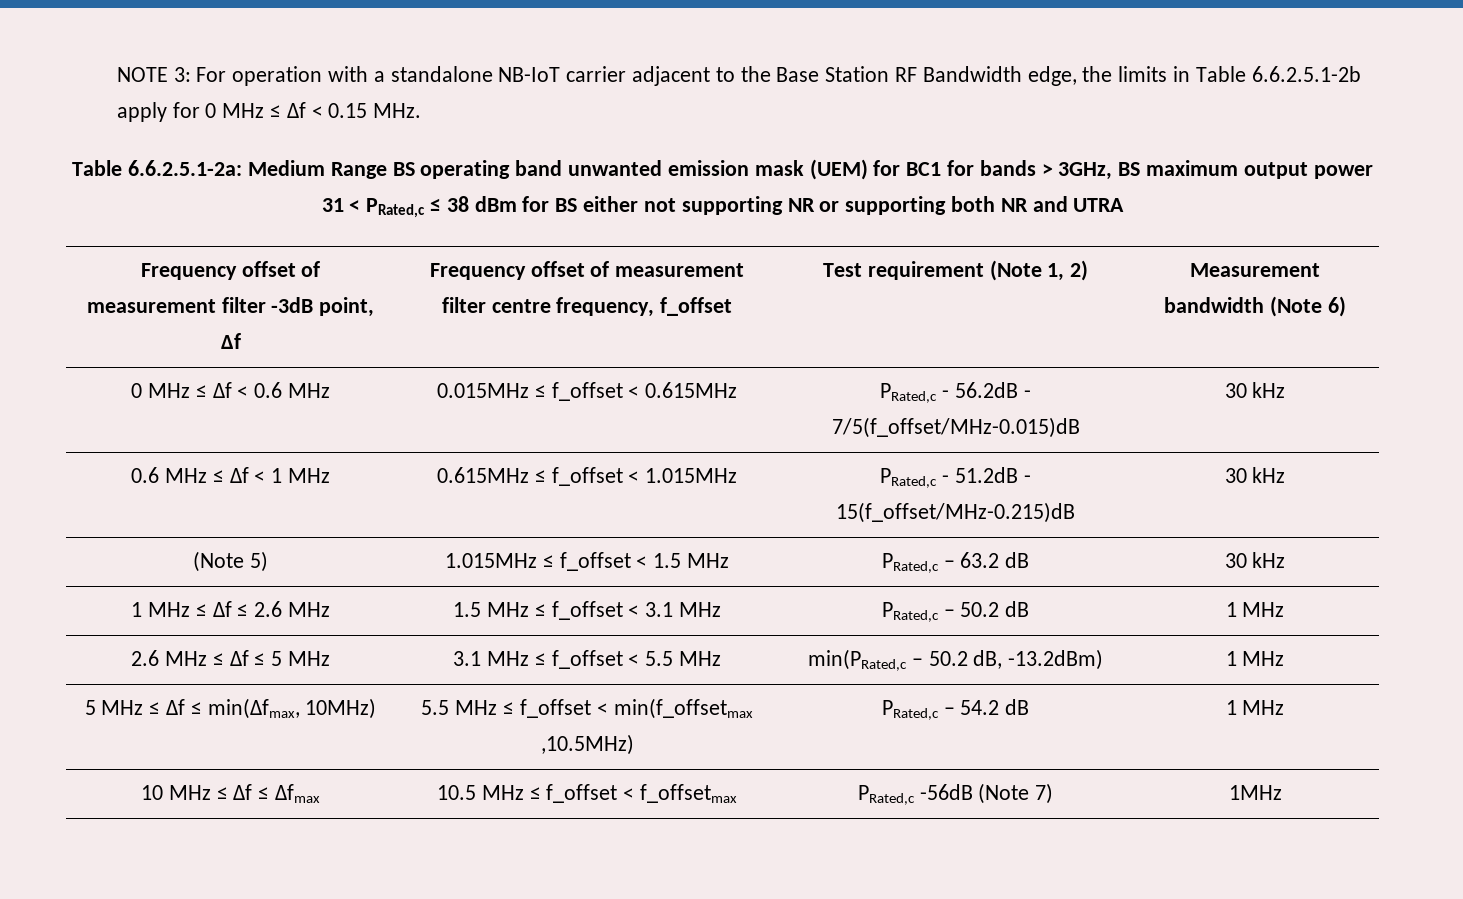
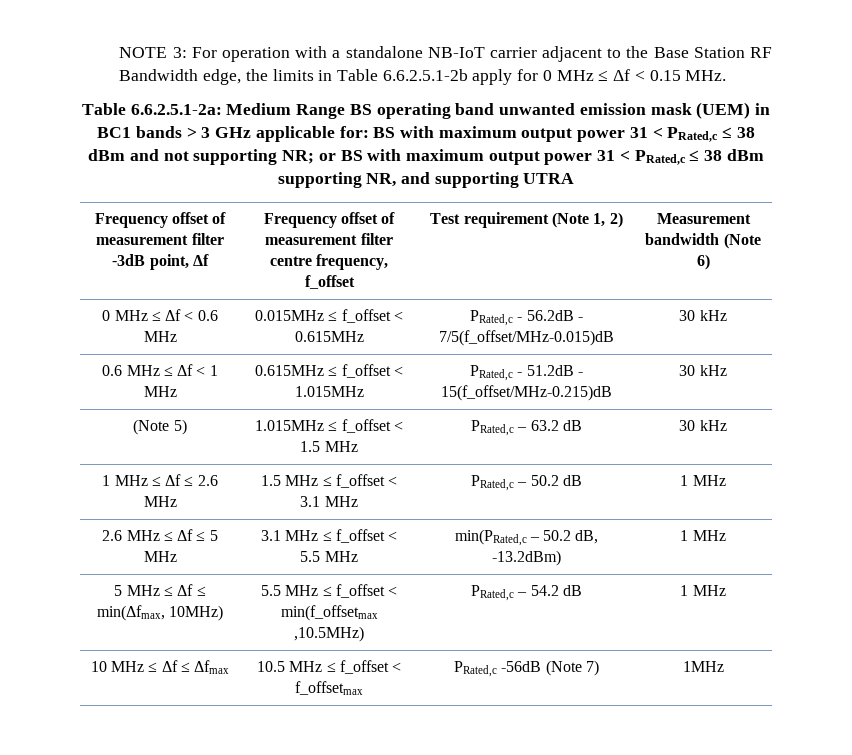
[873,160,1373,180] [321,196,1068,218] for BC1 for bands > 3GHz, BS maximum output power 31 < PRated,c ≤ 38 dBm for BS either not supporting NR or supporting both NR and -> [754,103,770,115] [97,126,755,142] [88,149,764,165] [277,172,519,188] in BC1 bands > 3 GHz applicable for: BS with maximum output power 31 < PRated,c ≤ 38 dBm and not supporting NR; or BS with maximum output power 31 < PRated,c ≤ 38 dBm supporting NR, and supporting

